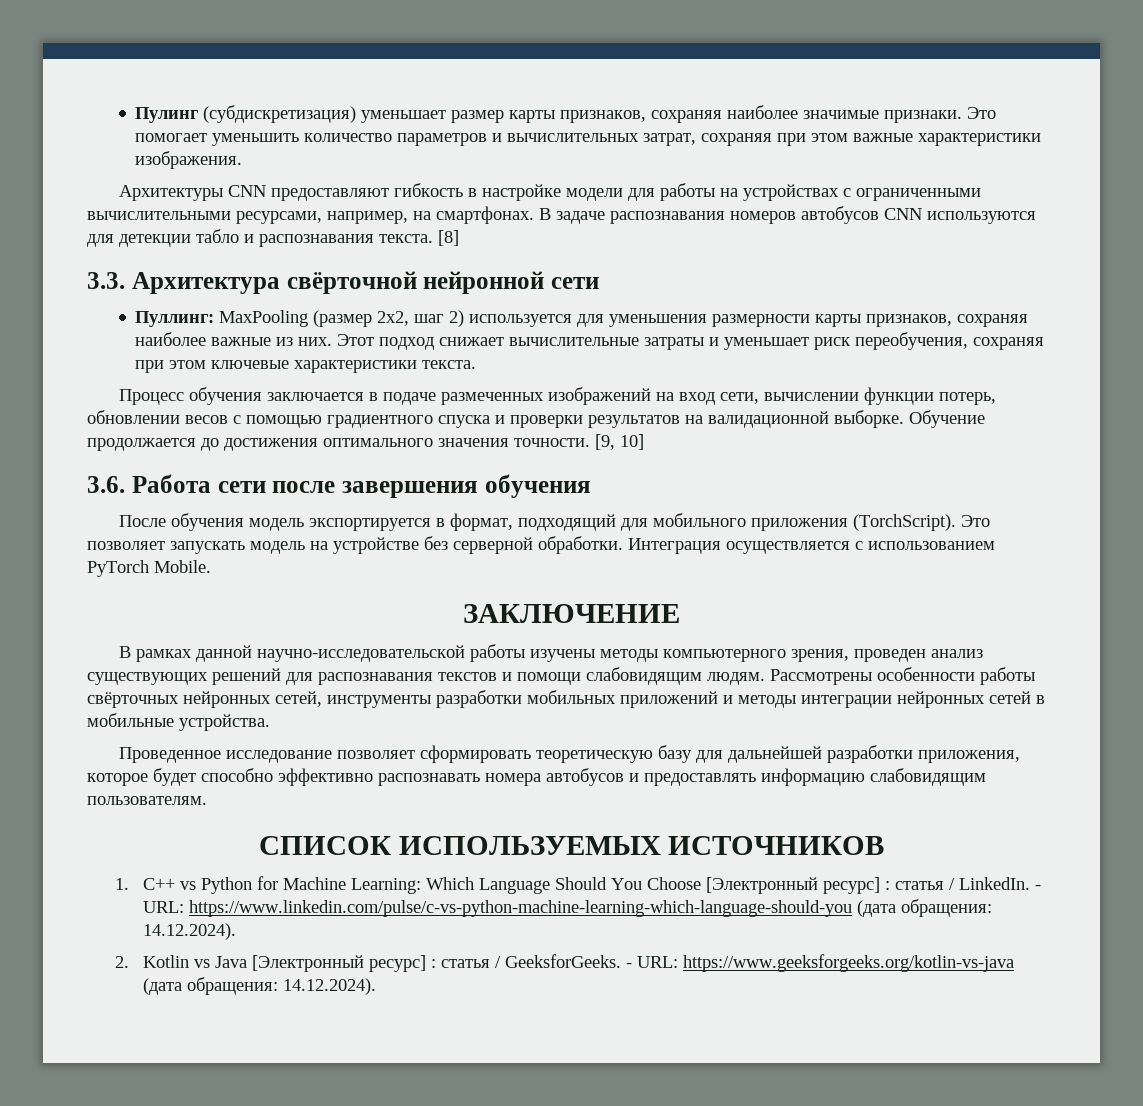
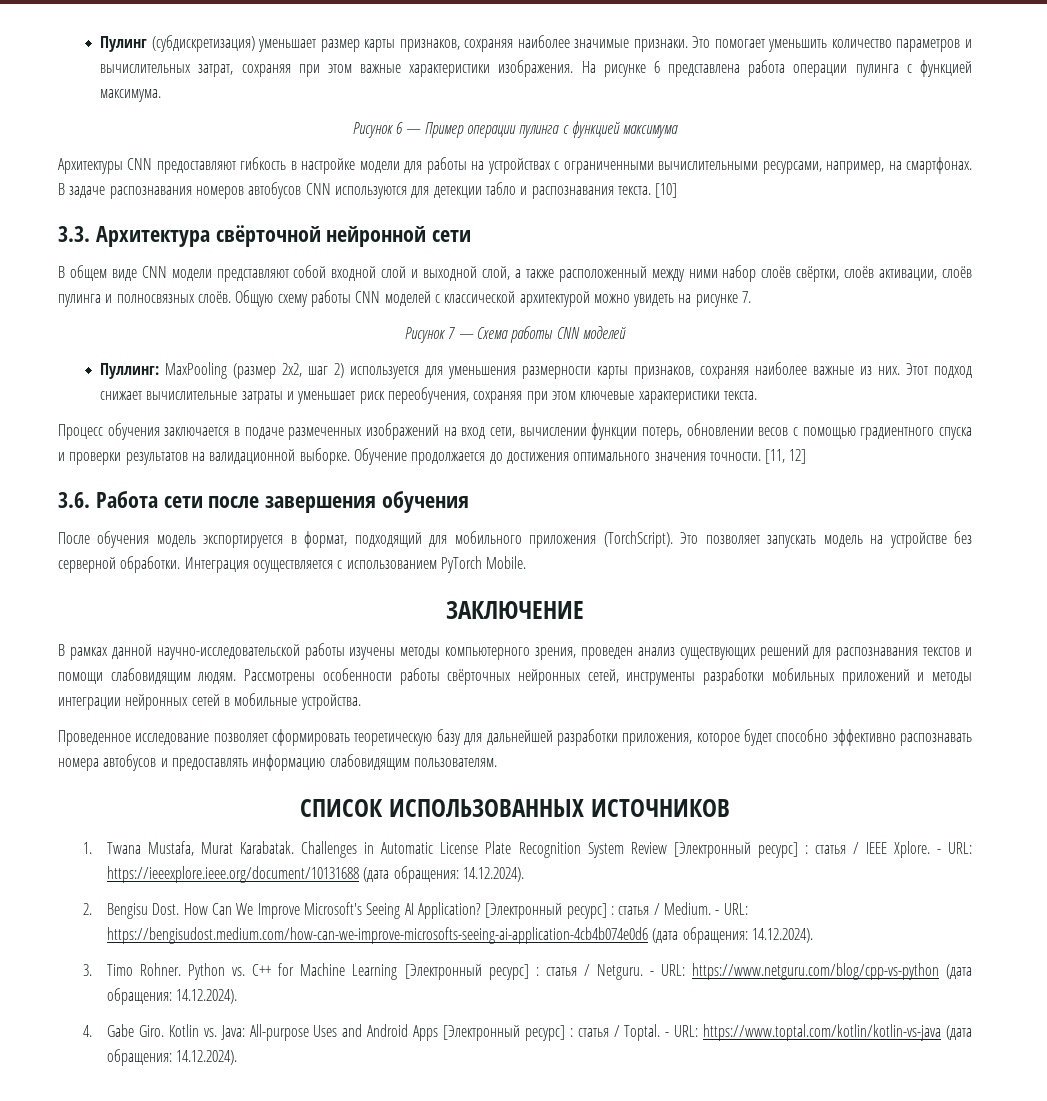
(243, 160) none -> [581,60,973,77] [100,89,162,102] [352,121,679,138] На рисунке 6 представлена работа операции пулинга с функцией максимума. // Рисунок 6 — Пример операции пулинга с функцией максимума
[438,230,459,246] [8] -> [655,183,678,198] [10]
(599, 283) none -> [58,265,972,282] [58,290,752,307] [405,326,626,343] // В общем виде CNN модели представляют собой входной слой и выходной слой, а также расположенный между ними набор слоёв свёртки, слоёв активации, слоёв пулинга и полносвязных слоёв. Общую схему работы CNN моделей с классической архитектурой можно увидеть на рисунке 7. // Рисунок 7 — Схема работы CNN моделей
[595,434,644,450] [9, 10] -> [765,449,807,464] [11, 12]
[398,836,661,855] ИСПОЛЬЗУЕМЫХ -> [389,799,584,817] ИСПОЛЬЗОВАННЫХ
[143,876,1042,894] [143,900,853,917] C++ vs Python for Machine Learning: Which Language Should You Choose [Электронный ресурс] : статья / LinkedIn. - URL: https://www.linkedin.com/pulse/c-vs-python-machine-learning-which-language-should-you -> [107,841,973,858] [107,866,360,883] Twana Mustafa, Murat Karabatak. Challenges in Automatic License Plate Recognition System Review [Электронный ресурс] : статья / IEEE Xplore. - URL: https://ieeexplore.ieee.org/document/10131688
[143,954,1015,972] [143,977,377,995] Kotlin vs Java [Электронный ресурс] : статья / GeeksforGeeks. - URL: https://www.geeksforgeeks.org/kotlin-vs-java (дата обращения: 14.12.2024). -> [107,902,748,919] [107,927,814,944] [82,963,972,980] [107,988,238,1005] [82,1024,973,1041] [107,1049,238,1066] Bengisu Dost. How Can We Improve Microsoft's Seeing AI Application? [Электронный ресурс] : статья / Medium. - URL: https://bengisudost.medium.com/how-can-we-improve-microsofts-seeing-ai-application-4cb4b074e0d6 (дата обращения: 14.12.2024). // 3. Timo Rohner. Python vs. C++ for Machine Learning [Электронный ресурс] : статья / Netguru. - URL: https://www.netguru.com/blog/cpp-vs-python (дата обращения: 14.12.2024). // 4. Gabe Giro. Kotlin vs. Java: All-purpose Uses and Android Apps [Электронный ресурс] : статья / Toptal. - URL: https://www.toptal.com/kotlin/kotlin-vs-java (дата обращения: 14.12.2024).

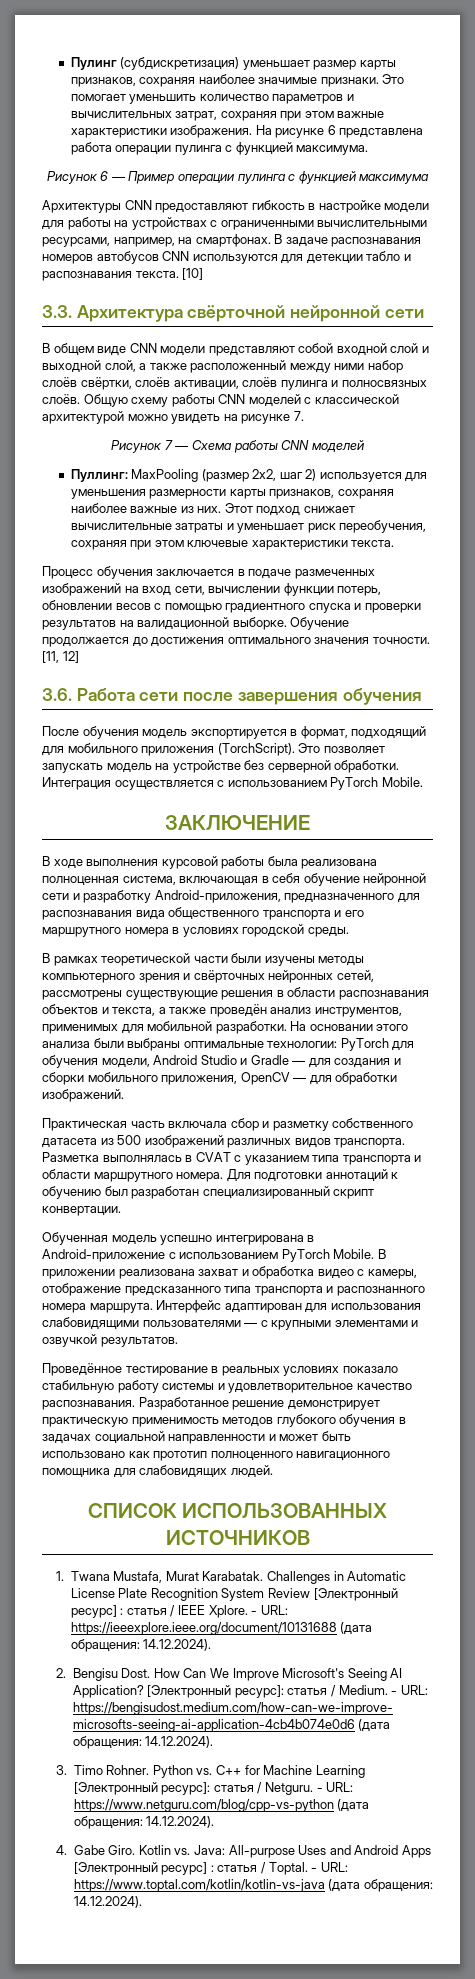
[69,643,972,660] [58,668,972,685] [58,693,361,710] [58,729,973,746] [58,754,497,771] рамках данной научно-исследовательской работы изучены методы компьютерного зрения, проведен анализ существующих решений для распознавания текстов и помощи слабовидящим людям. Рассмотрены особенности работы свёрточных нейронных сетей, инструменты разработки мобильных приложений и методы интеграции нейронных сетей в мобильные устройства. // Проведенное исследование позволяет сформировать теоретическую базу для дальнейшей разработки приложения, которое будет способно эффективно распознавать номера автобусов и предоставлять информацию слабовидящим пользователям. -> [53,856,378,869] [42,873,427,886] [42,890,420,903] [42,907,364,920] [42,924,349,937] [42,953,365,966] [42,970,374,983] [42,987,429,1000] [42,1004,402,1017] [42,1021,409,1034] [42,1038,415,1051] [42,1055,401,1068] [42,1072,398,1085] [42,1089,124,1102] [42,1118,414,1131] [42,1135,406,1148] [42,1152,422,1165] [42,1169,399,1182] [42,1186,375,1199] [42,1206,121,1216] [42,1232,315,1245] [42,1249,386,1262] [42,1266,417,1279] [42,1283,425,1296] [42,1300,421,1313] [42,1317,419,1330] [42,1334,178,1347] [42,1363,398,1376] [42,1380,412,1393] [42,1397,380,1410] [42,1414,406,1427] [42,1431,351,1444] [42,1451,391,1461] [42,1465,273,1478] ходе выполнения курсовой работы была реализована полноценная система, включающая в себя обучение нейронной сети и разработку Android-приложения, предназначенного для распознавания вида общественного транспорта и его маршрутного номера в условиях городской среды. // В рамках теоретической части были изучены методы компьютерного зрения и свёрточных нейронных сетей, рассмотрены существующие решения в области распознавания объектов и текста, а также проведён анализ инструментов, применимых для мобильной разработки. На основании этого анализа были выбраны оптимальные технологии: PyTorch для обучения модели, Android Studio и Gradle — для создания и сборки мобильного приложения, OpenCV — для обработки изображений. // Практическая часть включала сбор и разметку собственного датасета из 500 изображений различных видов транспорта. Разметка выполнялась в CVAT с указанием типа транспорта и области маршрутного номера. Для подготовки аннотаций к обучению был разработан специализированный скрипт конвертации. // Обученная модель успешно интегрирована в Android-приложение с использованием PyTorch Mobile. В приложении реализована захват и обработка видео с камеры, отображение предсказанного типа транспорта и распознанного номера маршрута. Интерфейс адаптирован для использования слабовидящими пользователями — с крупными элементами и озвучкой результатов. // Проведённое тестирование в реальных условиях показало стабильную работу системы и удовлетворительное качество распознавания. Разработанное решение демонстрирует практическую применимость методов глубокого обучения в задачах социальной направленности и может быть использовано как прототип полноценного навигационного помощника для слабовидящих людей.
[566,903,614,919] ресурс] : -> [234,1685,284,1698] ресурс]:
[488,964,539,980] ресурс] : -> [161,1782,211,1795] ресурс]:

